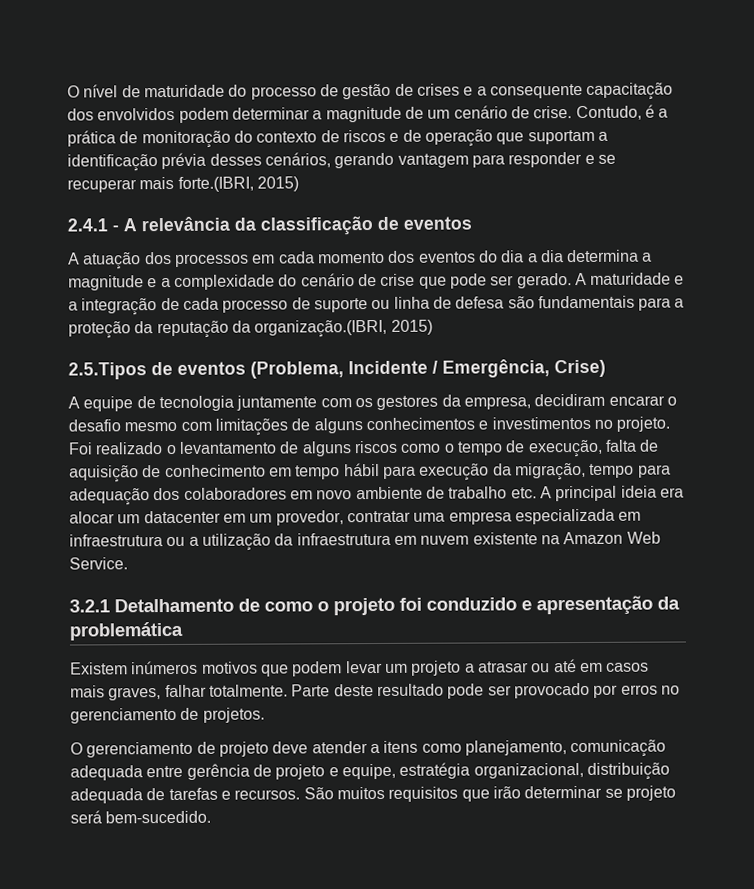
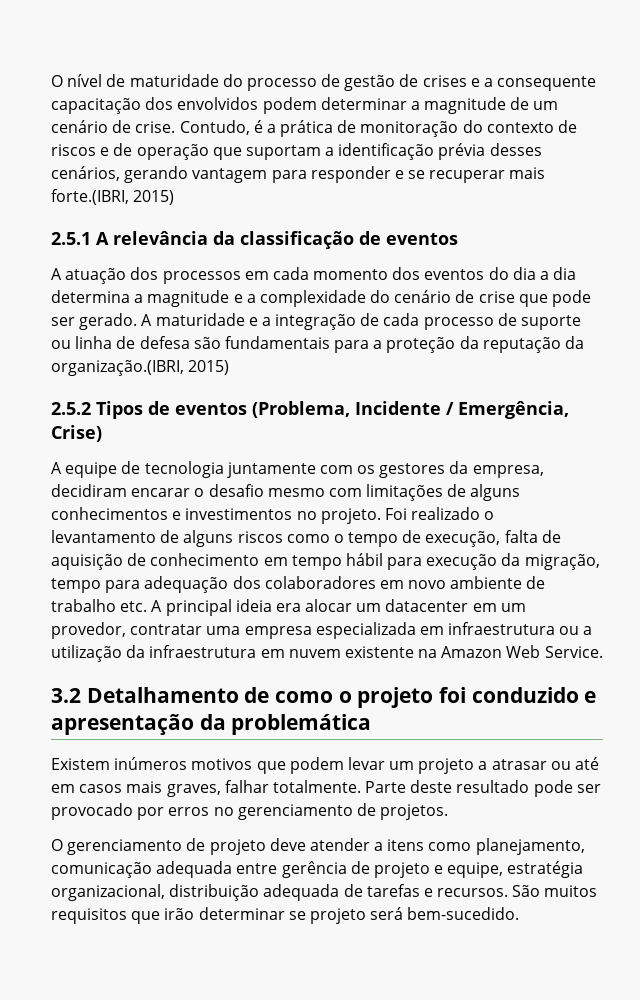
[67,218,119,232] 2.4.1 - -> [51,232,91,245] 2.5.1
[68,362,147,380] 2.5.Tipos -> [51,401,143,419] 2.5.2 Tipos
[69,599,110,613] 3.2.1 -> [51,688,81,703] 3.2

